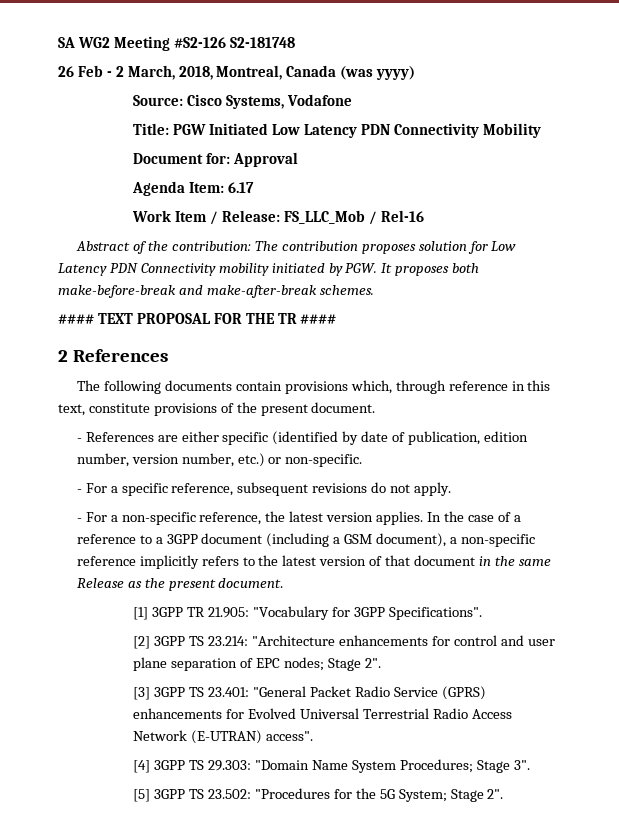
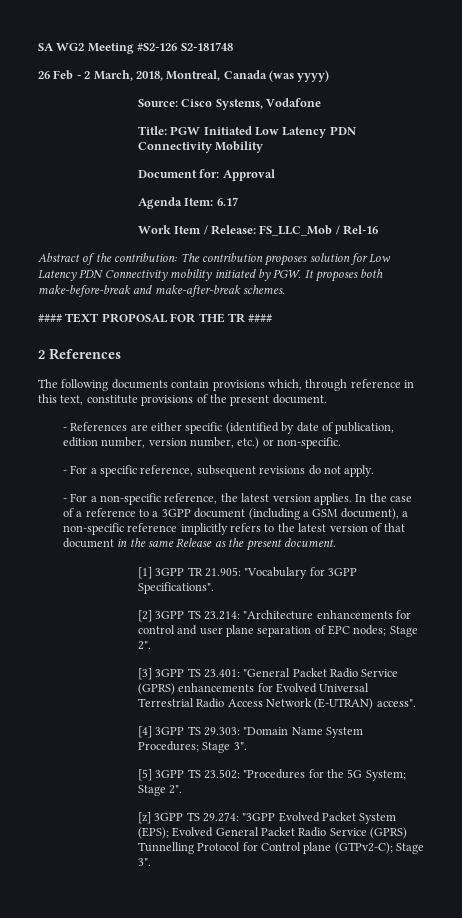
(504, 794) none -> [137,812,397,824] [137,827,407,839] [137,842,424,854] [137,858,151,866] // [z] 3GPP TS 29.274: "3GPP Evolved Packet System (EPS); Evolved General Packet Radio Service (GPRS) Tunnelling Protocol for Control plane (GTPv2-C); Stage 3".

